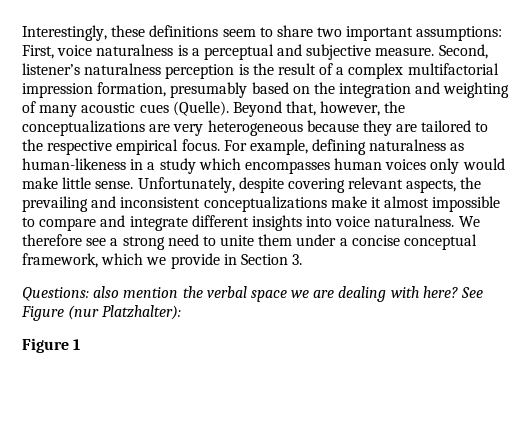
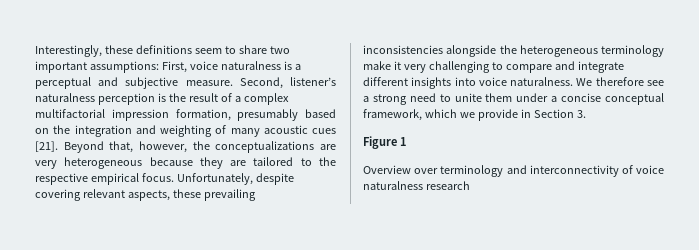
[172,101,229,116] (Quelle). -> [35,141,58,152] [21].
[223,139,465,155] [22,158,505,174] [22,177,134,189] For example, defining naturalness as human-likeness in a study which encompasses human voices only would make little sense. -> (174, 177) none
[460,177,482,189] [22,196,501,212] the prevailing and inconsistent conceptualizations make it almost impossible -> [172,189,256,201] [363,45,664,57] [363,61,490,73] these prevailing inconsistencies alongside the heterogeneous terminology make it very challenging
[22,286,484,302] [21,305,182,321] [22,338,81,353] Questions: also mention the verbal space we are dealing with here? See Figure (nur Platzhalter): // Figure 1 -> [363,136,406,149] [363,165,664,177] [363,181,470,190] Figure 1 // Overview over terminology and interconnectivity of voice naturalness research

